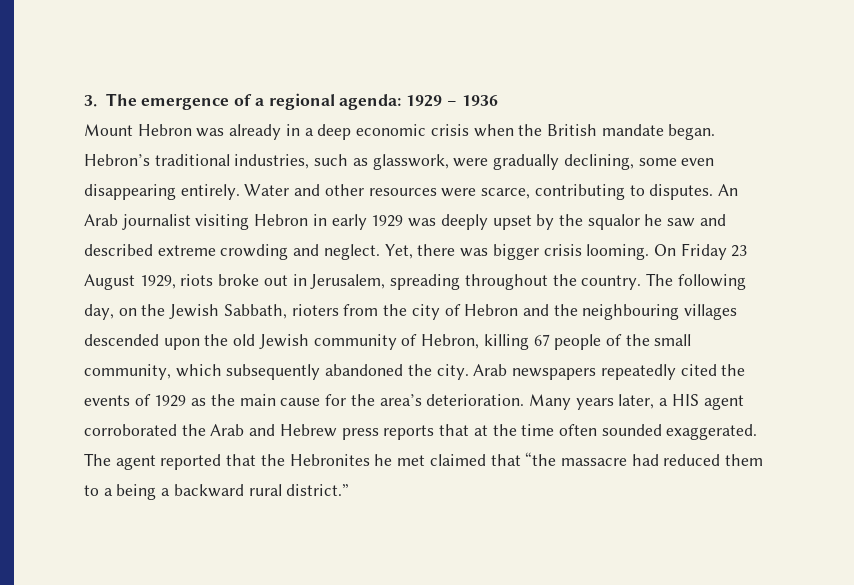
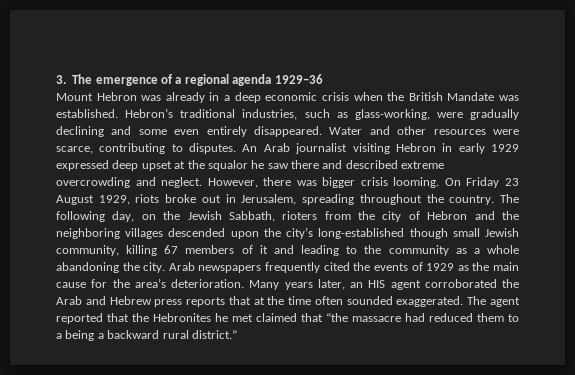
[339,94,498,110] agenda: 1929 – 1936 -> [232,74,323,86] agenda 1929–36
[601,124,716,140] mandate began. -> [447,92,520,101] [56,109,118,118] Mandate was established.
[372,154,449,170] glasswork, -> [354,109,430,120] glass-working,
[563,154,715,170] [84,184,240,200] declining, some even disappearing entirely. -> [56,126,322,137] declining and some even entirely disappeared.
[408,214,555,230] was deeply upset by -> [56,160,186,171] expressed deep upset at
(696, 222) none -> [291,160,319,169] there
[220,244,289,260] crowding -> [56,177,130,188] overcrowding
[384,244,413,259] Yet, -> [207,178,258,188] However,
[582,304,680,320] neighbouring -> [56,228,120,239] neighboring
[233,334,692,350] [84,364,404,380] old Jewish community of Hebron, killing 67 people of the small community, which subsequently abandoned -> [286,227,519,239] [56,245,519,256] [56,262,119,273] city’s long-established though small Jewish community, killing 67 members of it and leading to the community as a whole abandoning
[600,364,676,380] repeatedly -> [265,262,321,273] frequently
[659,398,669,406] a -> [350,282,363,288] an

